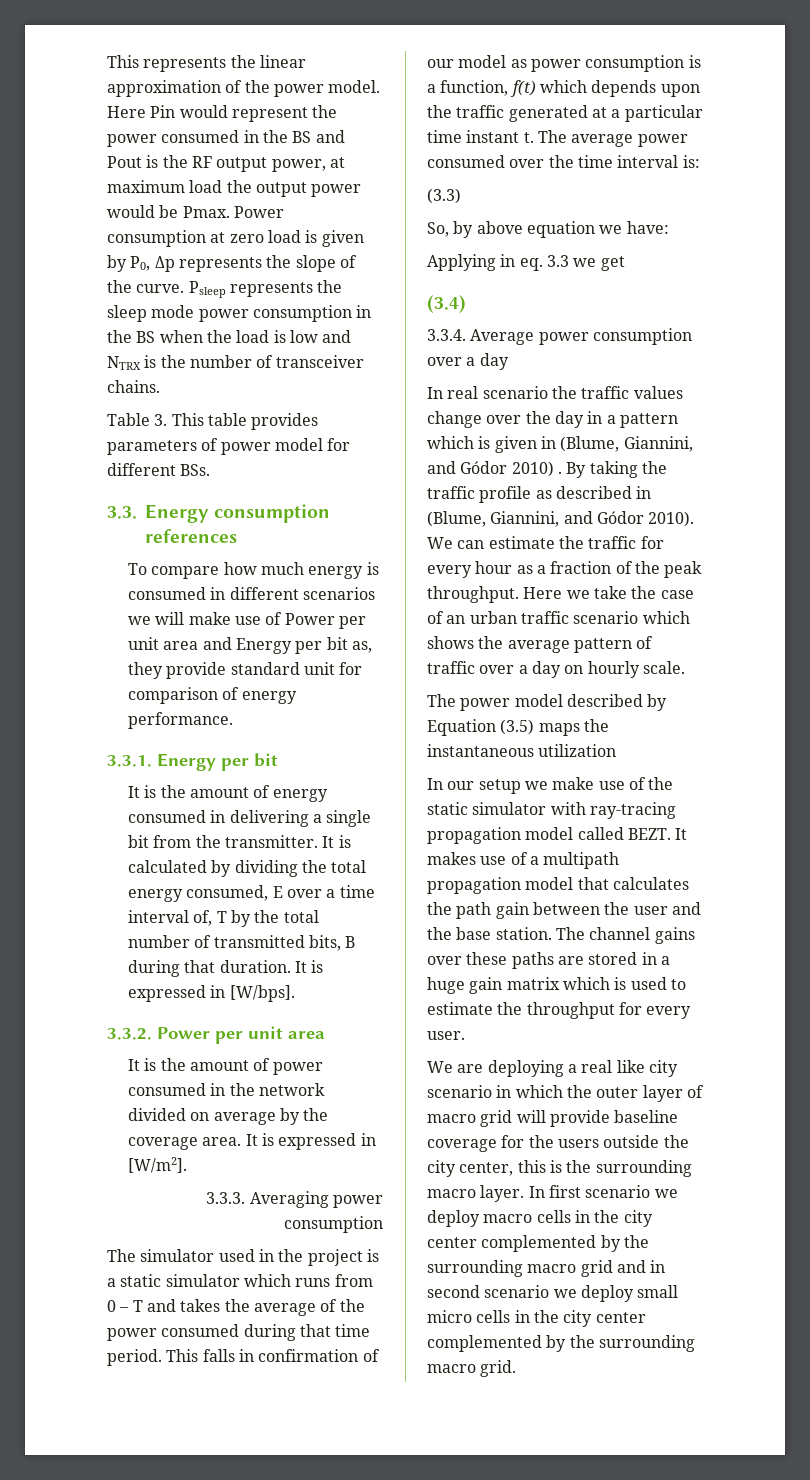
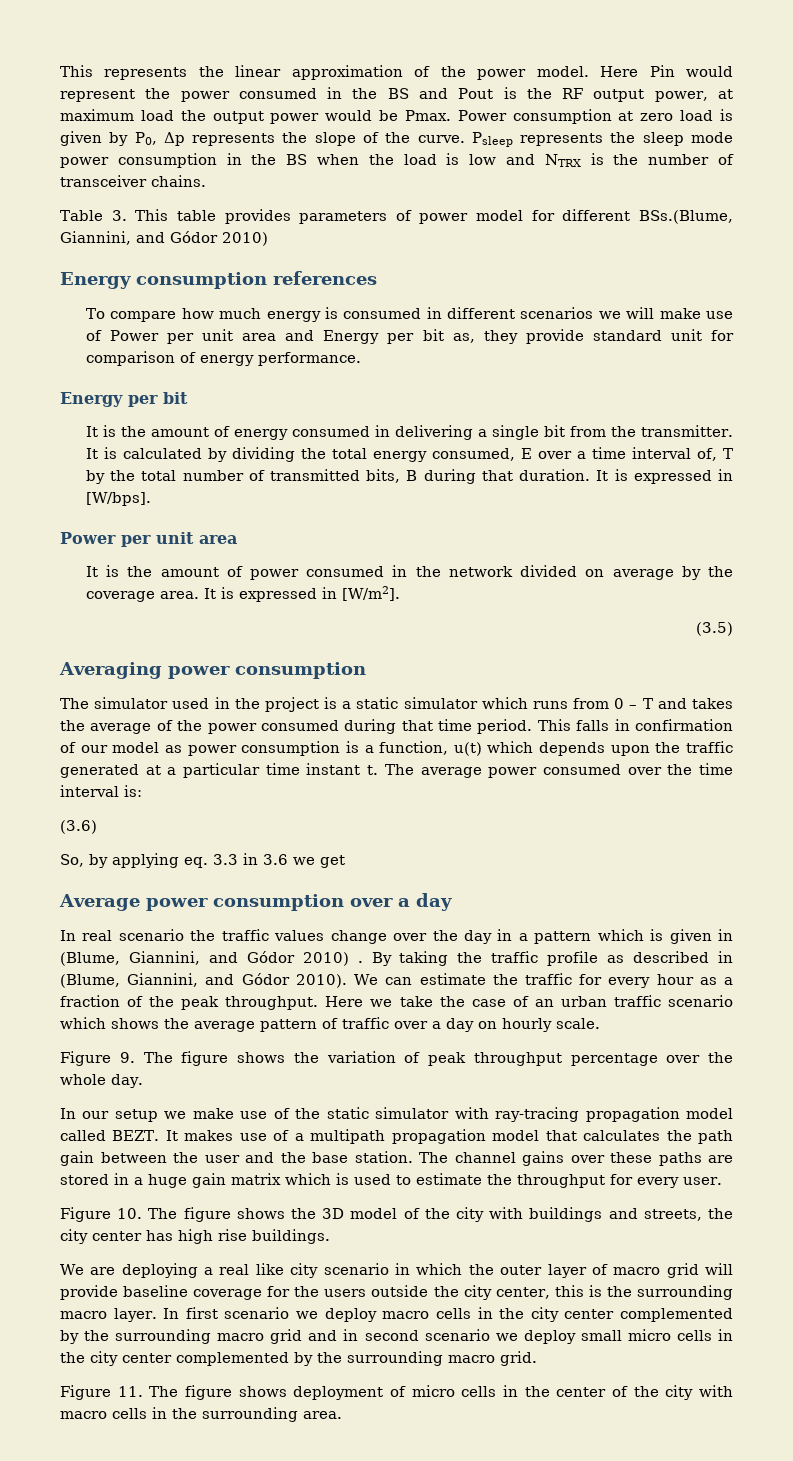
[180,464,211,476] [107,506,137,519] BSs. // 3.3. -> [638,210,733,224] [60,231,268,246] BSs.(Blume, Giannini, and Gódor 2010) //
[107,755,152,767] 3.3.1. -> (361, 359) none
[107,1028,152,1040] 3.3.2. -> (151, 499) none
[206,1192,246,1204] 3.3.3. -> [696,622,733,636] (3.5) //
[509,80,536,97] f(t) -> [453,742,482,756] u(t)
[427,188,461,204] (3.3) -> [60,820,97,834] (3.6)
[476,221,669,238] [427,254,569,271] above equation we have: // Applying in eq. 3.3 -> [112,853,288,868] applying eq. 3.3 in 3.6
[427,295,466,313] [427,329,466,341] (3.4) // 3.3.4. -> (345, 861) none
[427,694,668,711] [427,719,609,736] [427,744,617,757] The power model described by Equation (3.5) maps the instantaneous utilization -> [60,1051,733,1066] [60,1074,143,1088] Figure 9. The figure shows the variation of peak throughput percentage over the whole day.
(465, 1035) none -> [60,1207,733,1222] [60,1229,330,1244] // Figure 10. The figure shows the 3D model of the city with buildings and streets, the city center has high rise buildings.
(517, 1368) none -> [60,1385,733,1400] [60,1407,342,1422] // Figure 11. The figure shows deployment of micro cells in the center of the city with macro cells in the surrounding area.

